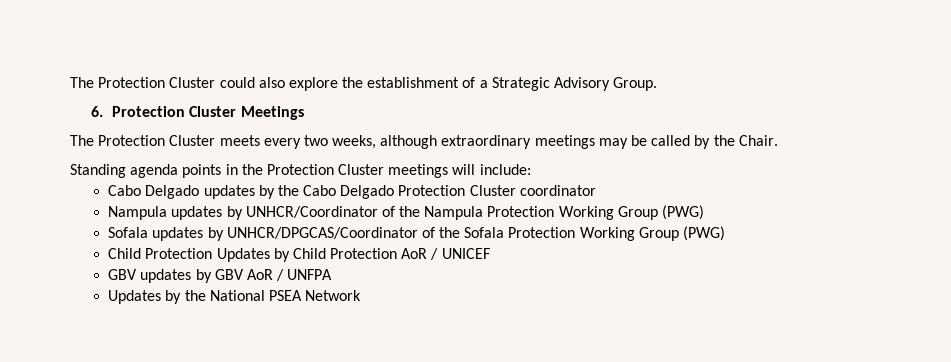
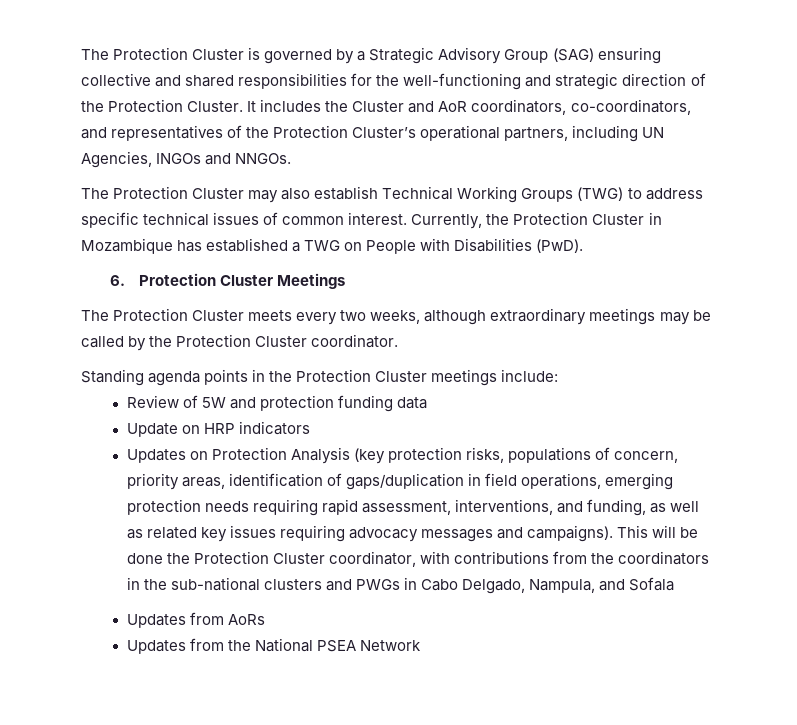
[70,77,658,91] The Protection Cluster could also explore the establishment of a Strategic Advisory Group. -> [81,47,661,64] [81,73,706,90] [81,99,691,115] [81,125,665,142] [81,151,292,168] [81,186,703,203] [81,212,662,229] [81,238,584,254] The Protection Cluster is governed by a Strategic Advisory Group (SAG) ensuring collective and shared responsibilities for the well-functioning and strategic direction of the Protection Cluster. It includes the Cluster and AoR coordinators, co-coordinators, and representatives of the Protection Cluster’s operational partners, including UN Agencies, INGOs and NNGOs. // The Protection Cluster may also establish Technical Working Groups (TWG) to address specific technical issues of common interest. Currently, the Protection Cluster in Mozambique has established a TWG on People with Disabilities (PwD).
[738,135,778,146] Chair. -> [176,334,399,348] Protection Cluster coordinator.
[452,164,476,175] will -> (498, 377) none
[108,185,596,199] [108,205,705,220] [108,226,726,241] [108,248,490,262] [108,269,333,283] [108,290,182,304] Cabo Delgado updates by the Cabo Delgado Protection Cluster coordinator // Nampula updates by UNHCR/Coordinator of the Nampula Protection Working Group (PWG) // Sofala updates by UNHCR/DPGCAS/Coordinator of the Sofala Protection Working Group (PWG) // Child Protection Updates by Child Protection AoR / UNICEF // GBV updates by GBV AoR / UNFPA // Updates by -> [126,395,427,412] [126,421,310,437] [126,447,678,464] [126,473,673,490] [126,499,699,516] [126,525,699,542] [126,551,709,567] [126,577,675,594] [126,612,265,628] [126,638,224,654] Review of 5W and protection funding data // Update on HRP indicators // Updates on Protection Analysis (key protection risks, populations of concern, priority areas, identification of gaps/duplication in field operations, emerging protection needs requiring rapid assessment, interventions, and funding, as well as related key issues requiring advocacy messages and campaigns). This will be done the Protection Cluster coordinator, with contributions from the coordinators in the sub-national clusters and PWGs in Cabo Delgado, Nampula, and Sofala // Updates from AoRs // Updates from

